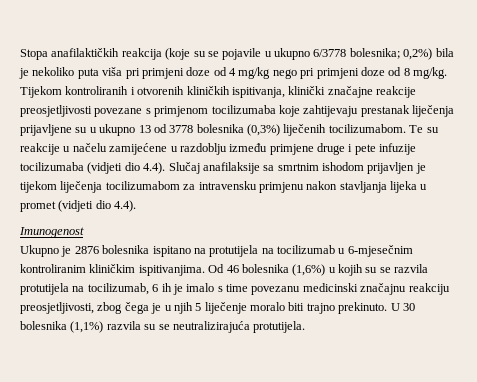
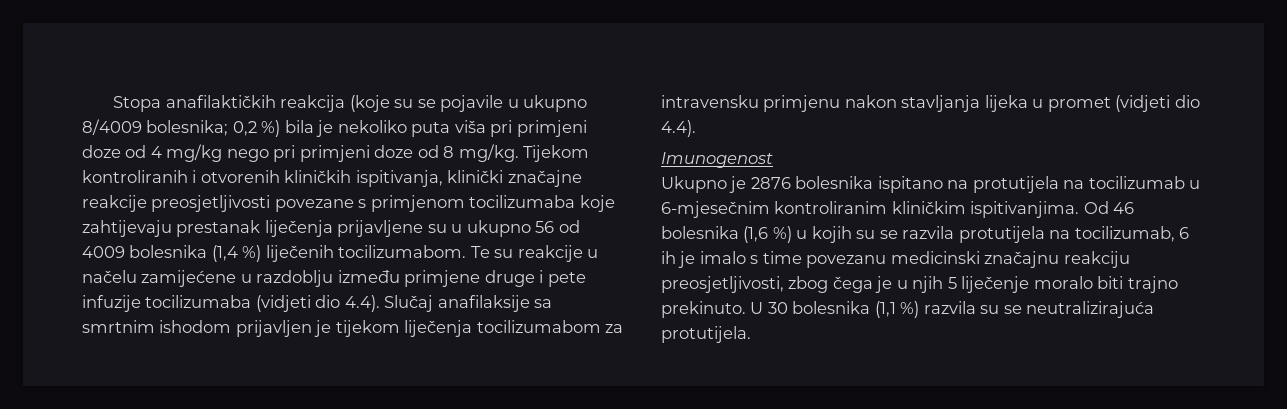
[313,48,433,60] 6/3778 bolesnika; 0,2%) -> [82,119,281,137] 8/4009 bolesnika; 0,2 %)
[138,124,280,136] 13 od 3778 bolesnika (0,3%) -> [535,220,580,233] [82,245,262,262] 56 od 4009 bolesnika (1,4 %)
[292,264,326,276] (1,6%) -> [743,226,792,243] (1,6 %)
[70,321,104,333] (1,1%) -> [874,301,920,318] (1,1 %)

